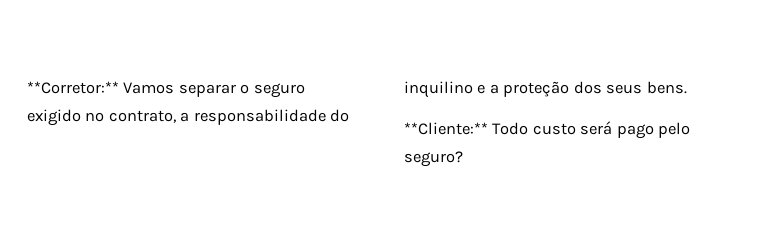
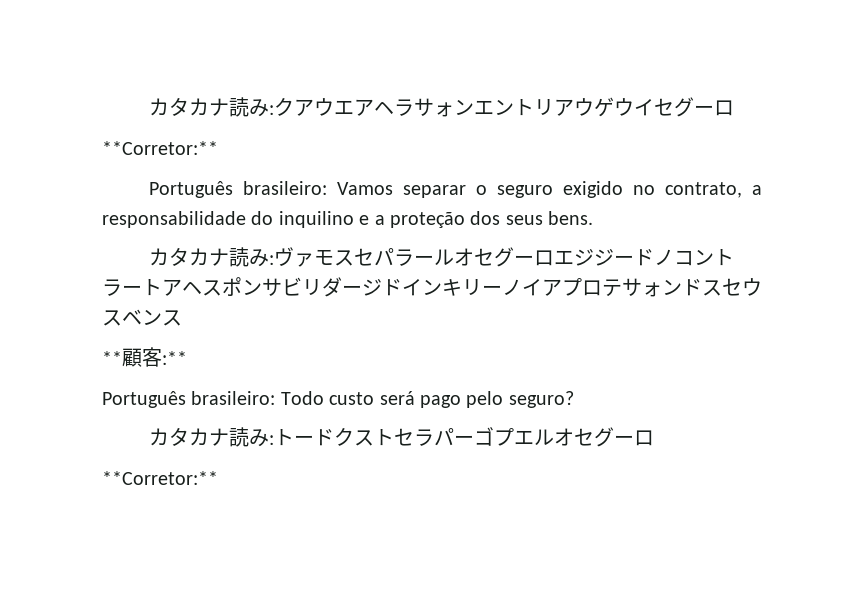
[27,81,119,94] **Corretor:** -> [148,97,734,117] [102,141,218,155] [148,181,327,198] カタカナ読み:クアウエアヘラサォンエントリアウゲウイセグーロ // **Corretor:** // Português brasileiro:
[404,122,488,135] **Cliente:** -> [148,247,734,267] [102,277,762,297] [102,309,182,326] [102,347,187,367] [102,391,276,408] カタカナ読み:ヴァモスセパラールオセグーロエジジードノコントラートアヘスポンサビリダージドインキリーノイアプロテサォンドスセウスベンス // **顧客:** // Português brasileiro:
(463, 159) none -> [148,427,654,447] [102,471,218,485] // カタカナ読み:トードクストセラパーゴプエルオセグーロ // **Corretor:**

